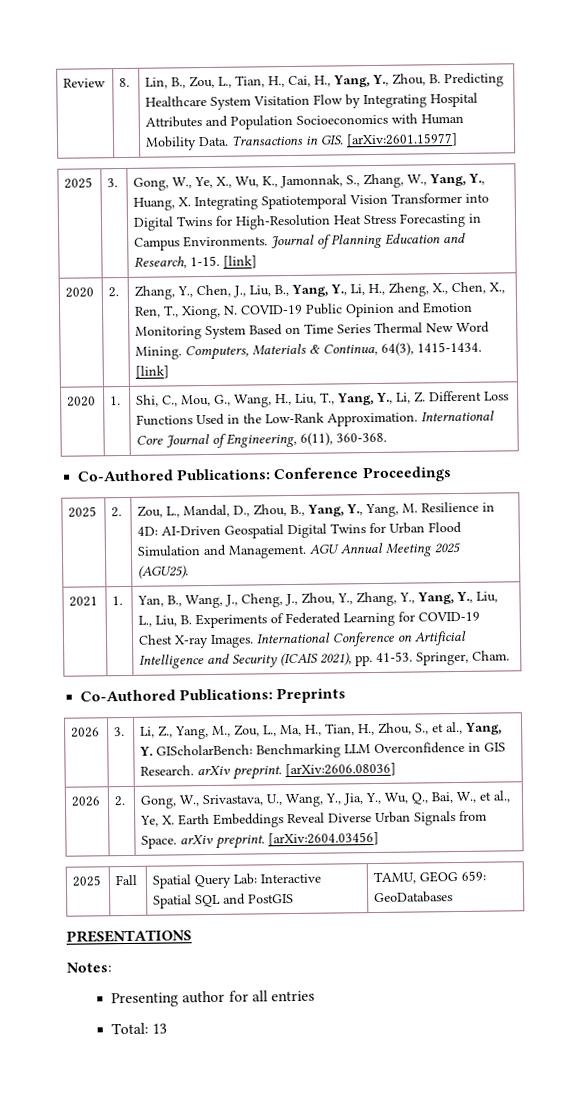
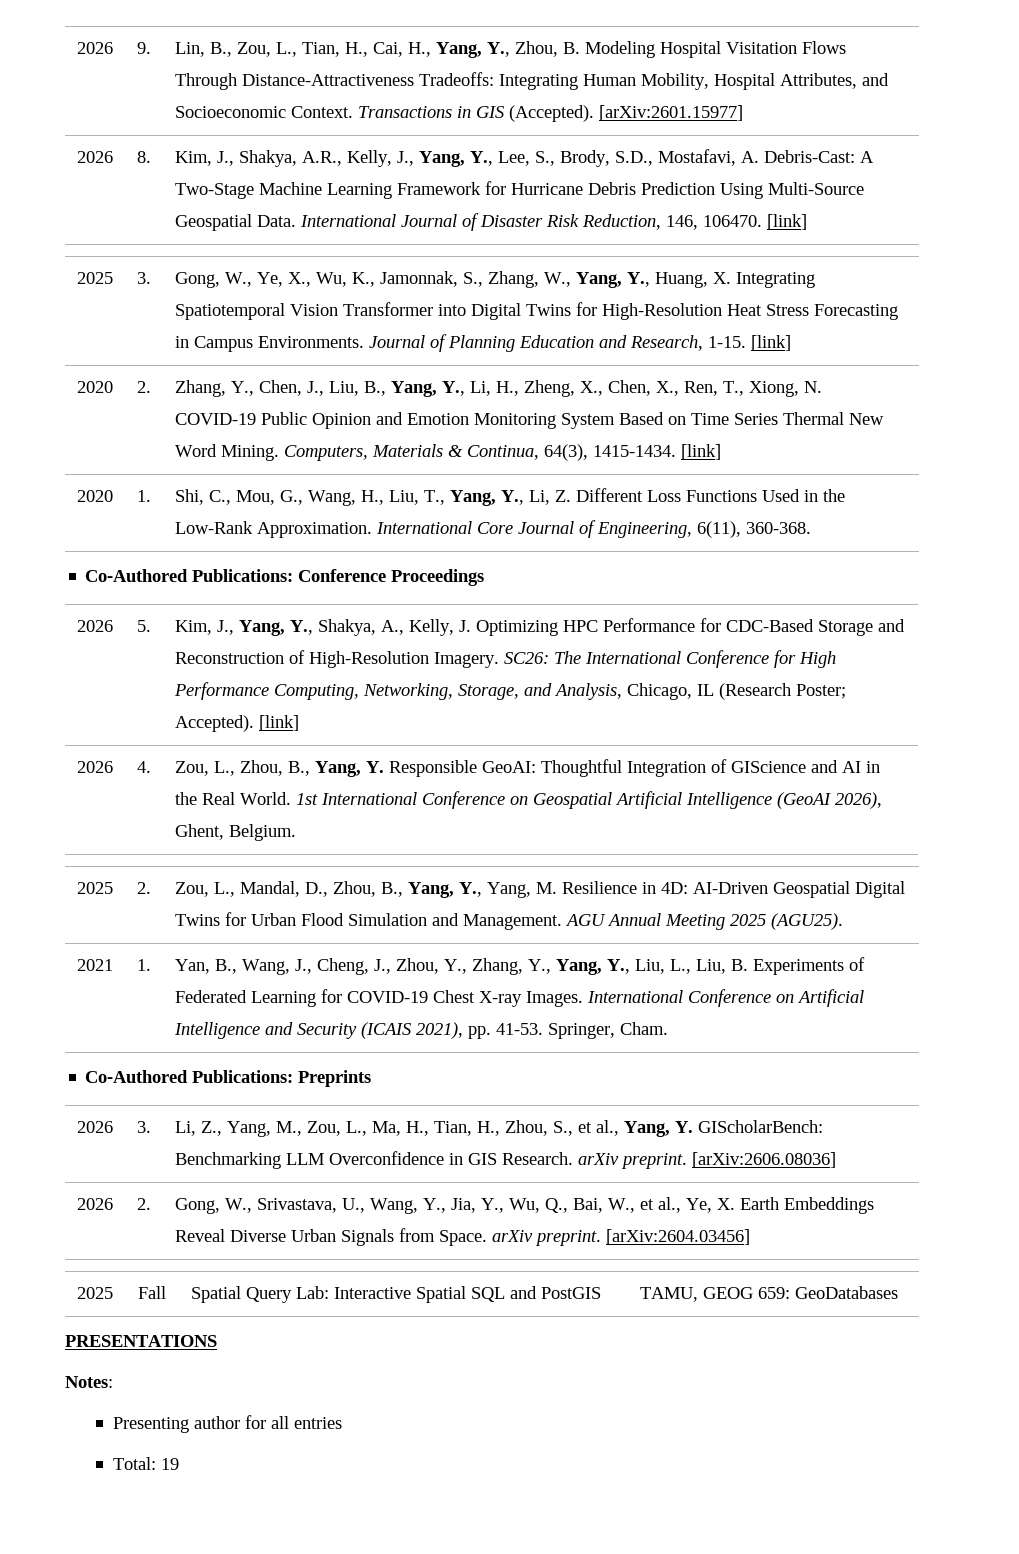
[63,78,107,88] [119,77,131,88] Review | 8. -> [76,42,113,54] [136,42,151,54] 2026 | 9.
[444,72,505,88] [145,92,479,110] [145,113,465,130] [145,132,459,151] Predicting Healthcare System Visitation Flow by Integrating Hospital Attributes and Population Socioeconomics with Human Mobility Data. Transactions in GIS. [arXiv:2601.15977] -> [584,41,846,58] [174,72,889,90] [174,105,743,122] [76,151,113,163] [136,151,151,163] [174,149,874,167] [174,181,864,199] [174,213,807,231] Modeling Hospital Visitation Flows Through Distance-Attractiveness Tradeoffs: Integrating Human Mobility, Hospital Attributes, and Socioeconomic Context. Transactions in GIS (Accepted). [arXiv:2601.15977] // 2026 | 8. | Kim, J., Shakya, A.R., Kelly, J., Yang, Y., Lee, S., Brody, S.D., Mostafavi, A. Debris-Cast: A Two-Stage Machine Learning Framework for Hurricane Debris Prediction Using Multi-Source Geospatial Data. International Journal of Disaster Risk Reduction, 146, 106470. [link]
(452, 474) none -> [76,620,113,632] [136,620,151,632] [174,618,905,636] [174,650,836,668] [173,682,846,700] [174,715,299,732] [76,761,113,773] [136,761,151,773] [174,759,880,777] [174,791,882,809] [174,824,296,841] // 2026 | 5. | Kim, J., Yang, Y., Shakya, A., Kelly, J. Optimizing HPC Performance for CDC-Based Storage and Reconstruction of High-Resolution Imagery. SC26: The International Conference for High Performance Computing, Networking, Storage, and Analysis, Chicago, IL (Research Poster; Accepted). [link] // 2026 | 4. | Zou, L., Zhou, B., Yang, Y. Responsible GeoAI: Thoughtful Integration of GIScience and AI in the Real World. 1st International Conference on Geospatial Artificial Intelligence (GeoAI 2026), Ghent, Belgium.
[152,1023,168,1034] 13 -> [161,1458,180,1470] 19

